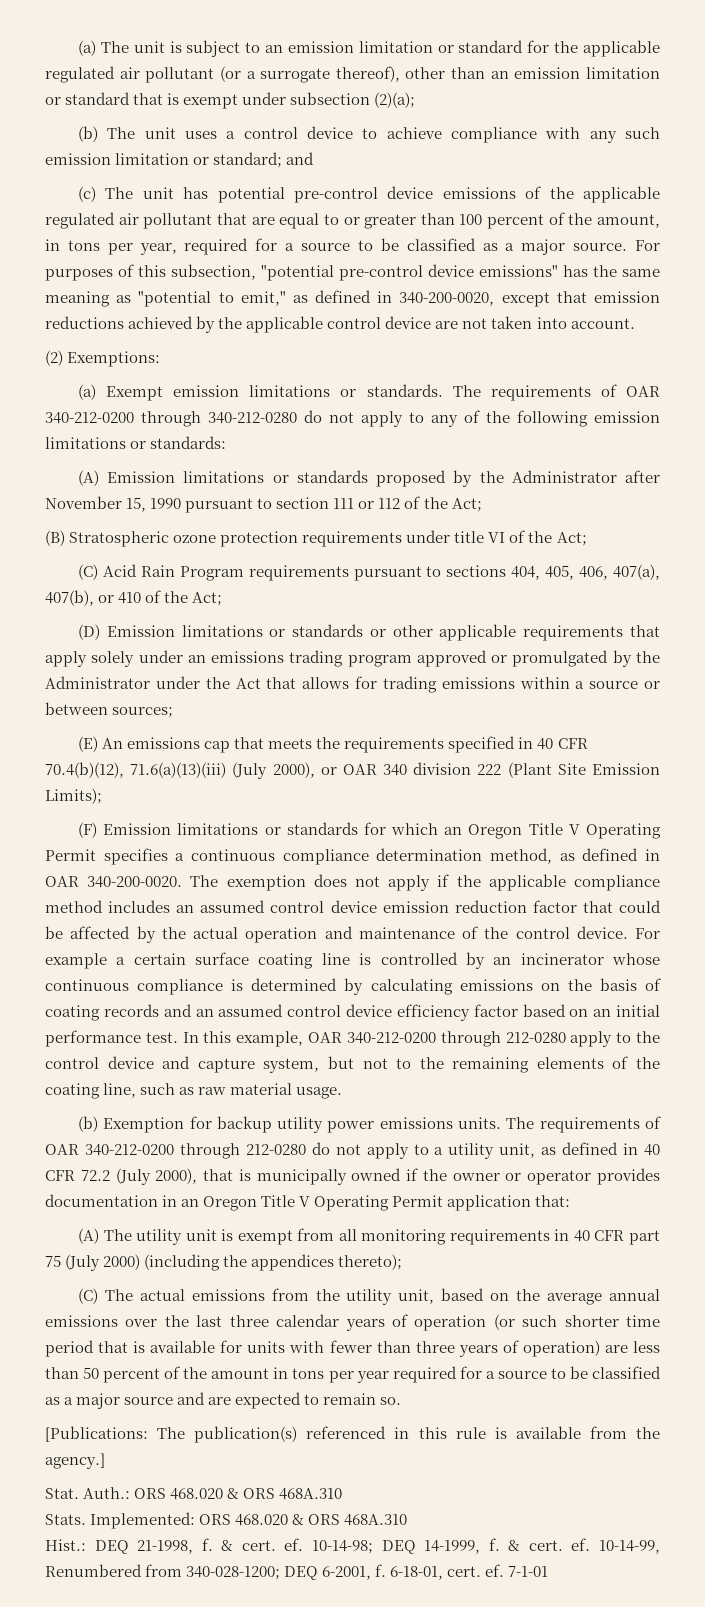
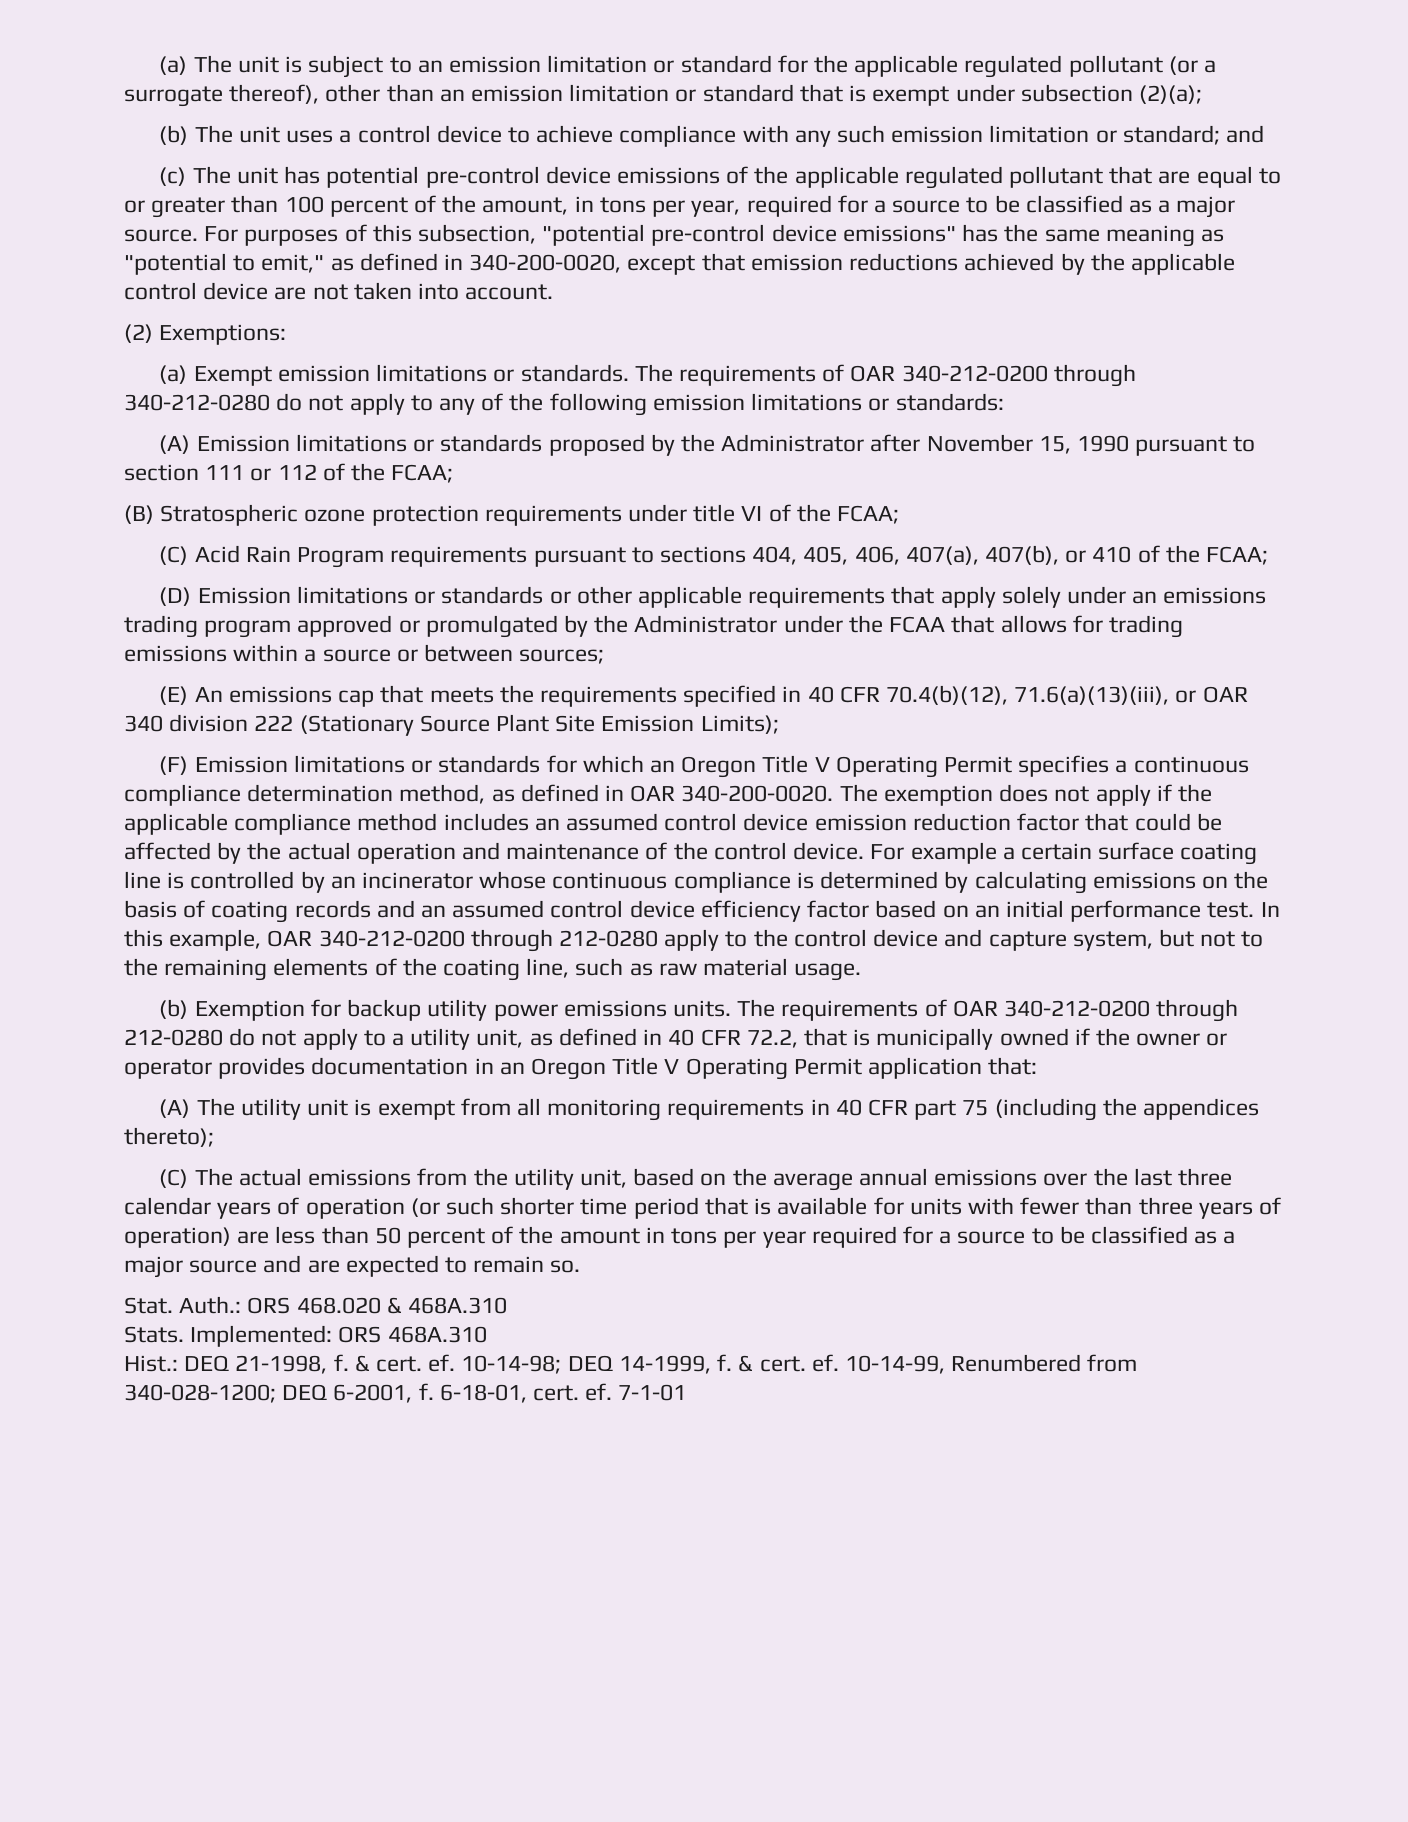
[119,67,140,79] air -> (1063, 66) none
[118,213,139,225] air -> (1003, 177) none
[451,498,482,512] Act; -> [391,464,454,483] FCAA;
[556,532,587,546] Act; -> [837,505,900,524] FCAA;
[192,592,223,606] Act; -> [1206,546,1269,565] FCAA;
[235,678,261,689] Act -> [889,616,946,633] FCAA
[130,762,315,779] 71.6(a)(13)(iii) (July 2000), -> [1014,686,1170,705] 71.6(a)(13)(iii),
[507,762,552,778] (Plant -> [299,714,550,736] (Stationary Source Plant
[80,1168,198,1185] 72.2 (July 2000), -> [746,1029,798,1048] 72.2,
[65,1254,141,1271] (July 2000) -> (989, 1108) none
[45,1426,661,1443] [45,1453,105,1469] // [Publications: The publication(s) referenced in this rule is available from the agency.] -> (581, 1266) none
[243,1488,276,1499] ORS -> (402, 1305) none
[235,1514,341,1526] 468.020 & ORS -> (382, 1334) none

